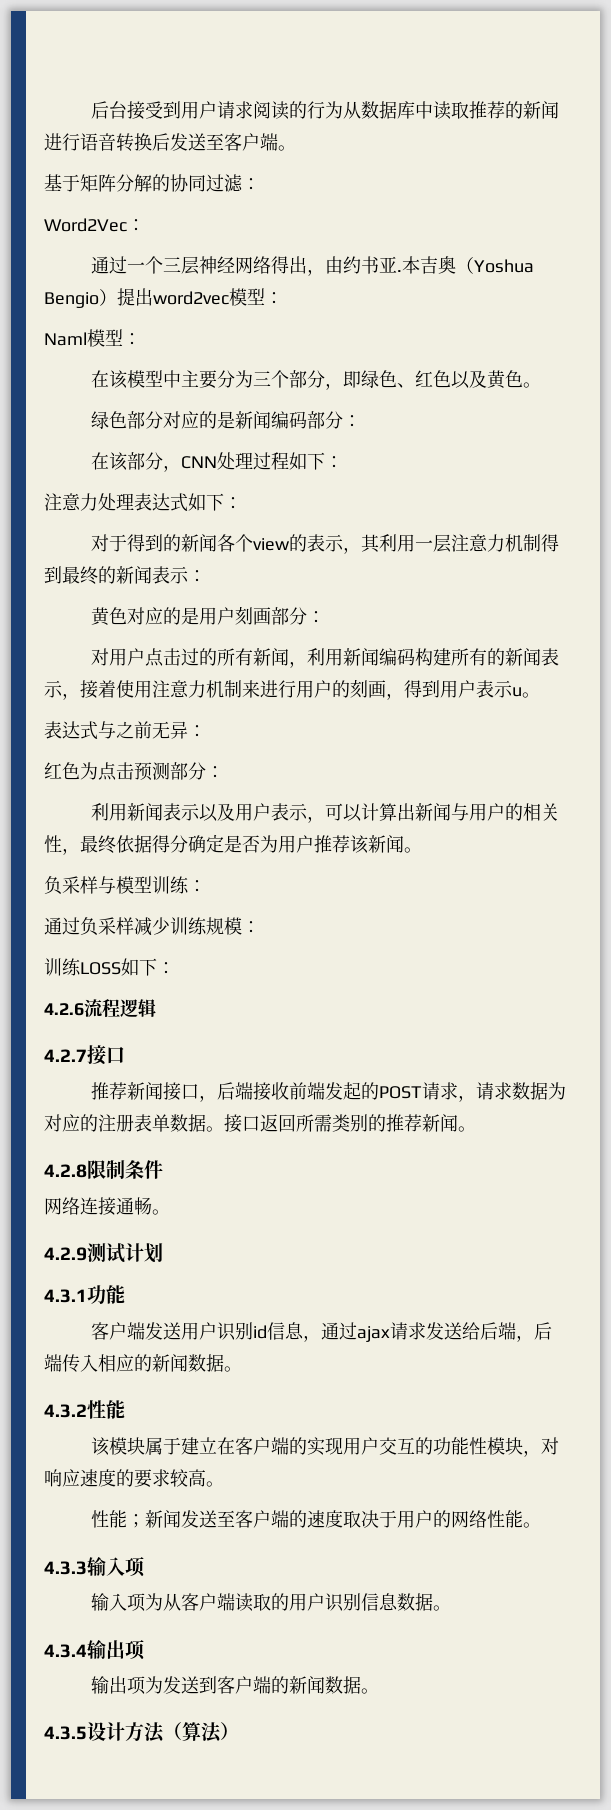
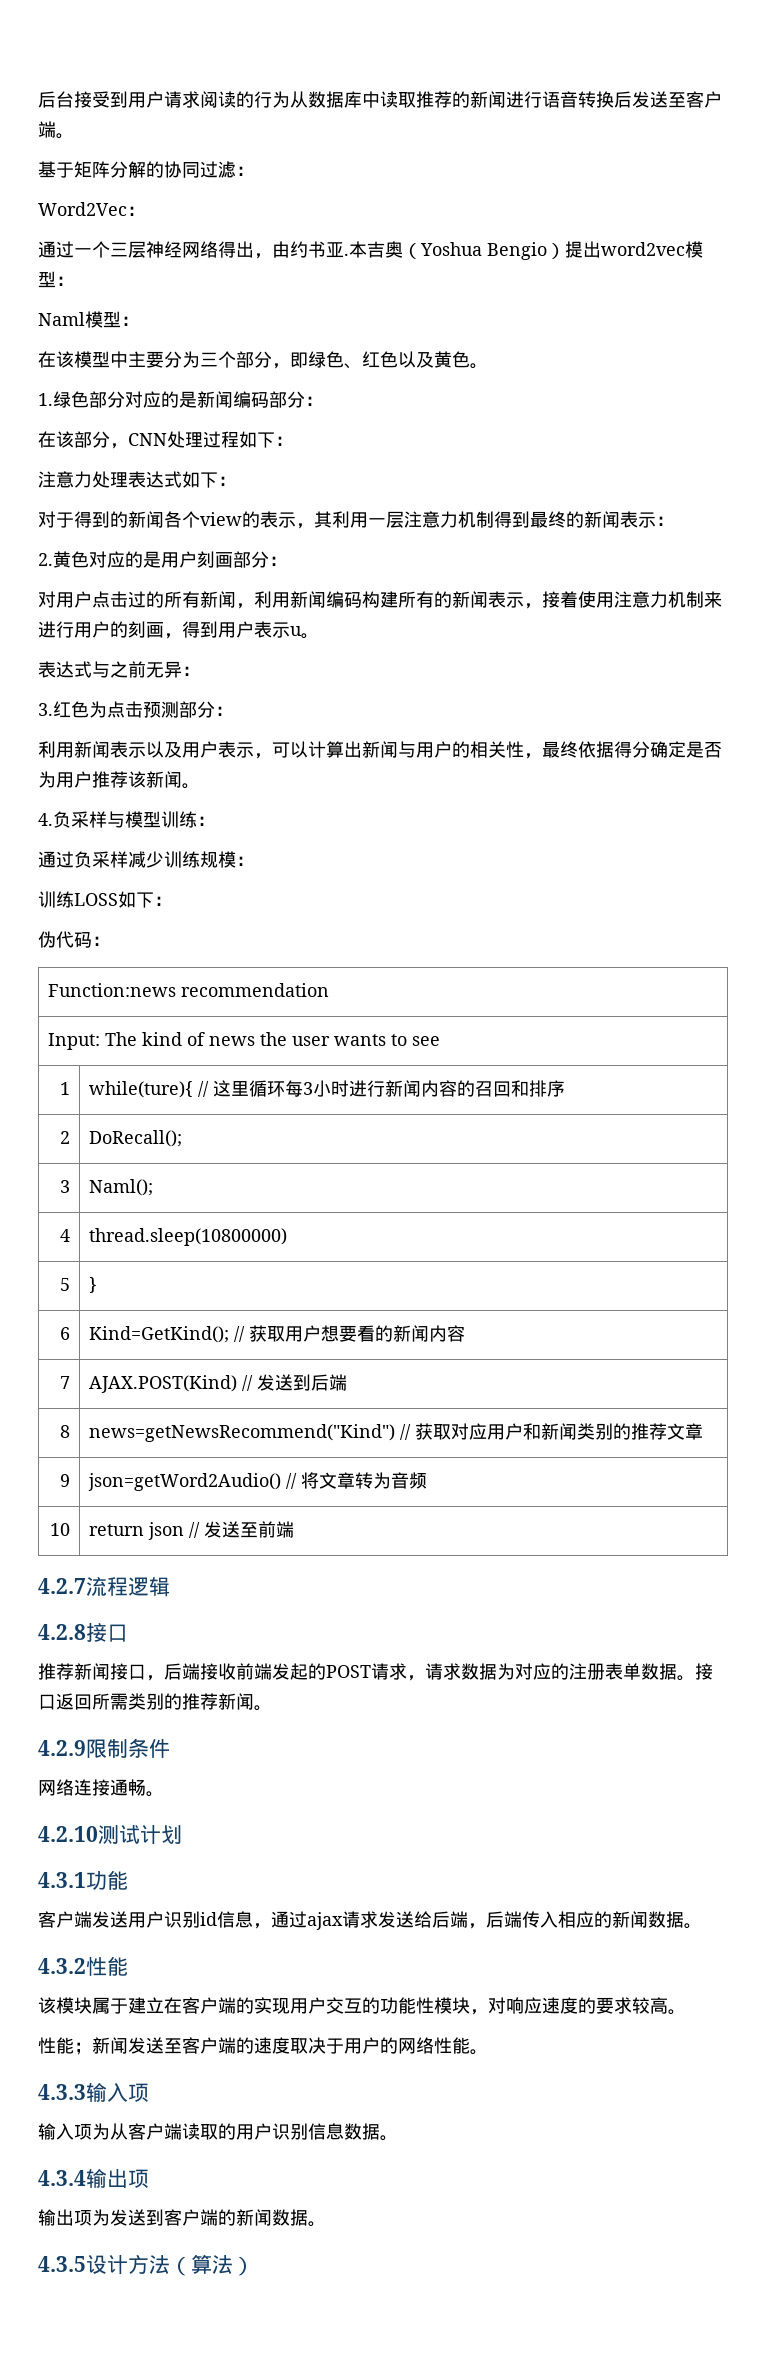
(541, 385) none -> [38,393,53,406] 1.
(206, 576) none -> [38,553,53,566] 2.
(206, 731) none -> [38,703,53,716] 3.
(422, 850) none -> [38,813,53,826] 4.
[44,1003,84,1016] 4.2.6 -> [38,931,110,948] [48,983,330,997] [48,1032,441,1050] [59,1082,70,1095] [89,1080,566,1098] [59,1131,70,1144] [89,1130,183,1147] [59,1180,70,1193] [89,1179,154,1196] [59,1229,70,1242] [89,1228,288,1246] [59,1278,70,1291] [89,1277,98,1293] [59,1327,70,1340] [89,1325,466,1343] [59,1376,70,1389] [89,1374,348,1393] [59,1425,70,1438] [89,1423,704,1442] [59,1474,70,1487] [88,1472,428,1491] [49,1523,70,1536] [89,1521,295,1540] [38,1578,86,1594] 伪代码： // Function:news recommendation // Input: The kind of news the user wants to see // 1 | while(ture){ // 这里循环每3小时进行新闻内容的召回和排序 // 2 | DoRecall(); // 3 | Naml(); // 4 | thread.sleep(10800000) // 5 | } // 6 | Kind=GetKind(); // 获取用户想要看的新闻内容 // 7 | AJAX.POST(Kind) // 发送到后端 // 8 | news=getNewsRecommend("Kind") // 获取对应用户和新闻类别的推荐文章 // 9 | json=getWord2Audio() // 将文章转为音频 // 10 | return json // 发送至前端 // 4.2.7
[44,1049,87,1062] 4.2.7 -> [38,1624,86,1640] 4.2.8
[44,1164,87,1178] 4.2.8 -> [38,1740,86,1756] 4.2.9
[44,1247,87,1261] 4.2.9 -> [38,1826,98,1842] 4.2.10

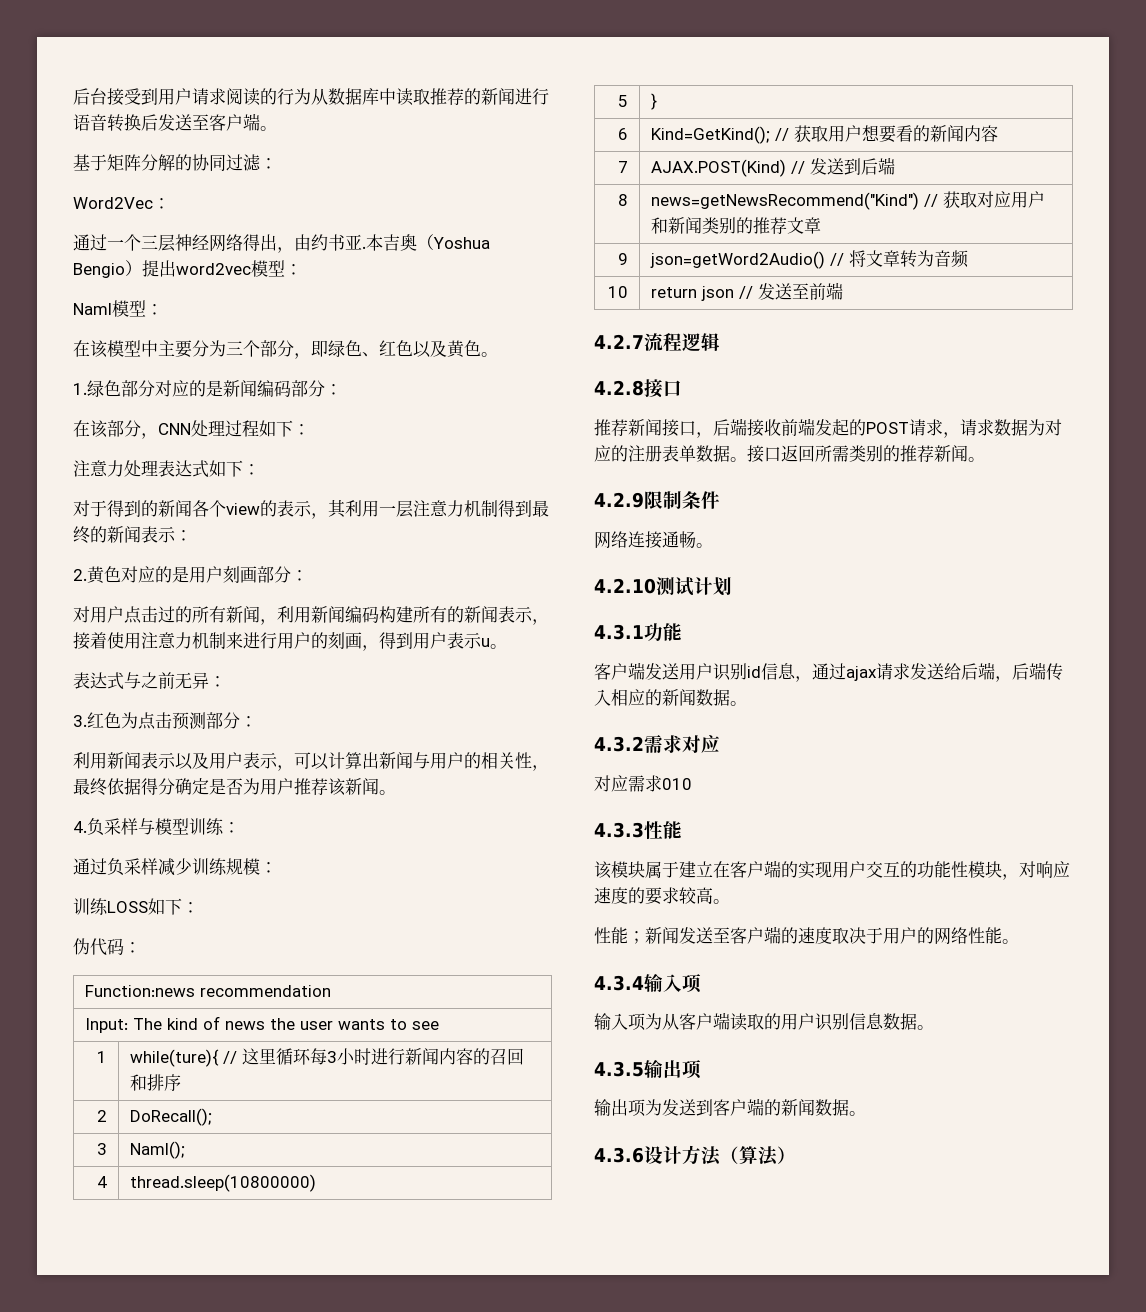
(86, 1966) none -> [644,735,720,753] [594,775,692,792] [594,822,644,838] 需求对应 // 对应需求010 // 4.3.3
[38,2084,86,2100] 4.3.3 -> [594,975,644,991] 4.3.4
[38,2170,86,2186] 4.3.4 -> [594,1061,644,1077] 4.3.5
[38,2256,86,2272] 4.3.5 -> [594,1147,644,1163] 4.3.6

